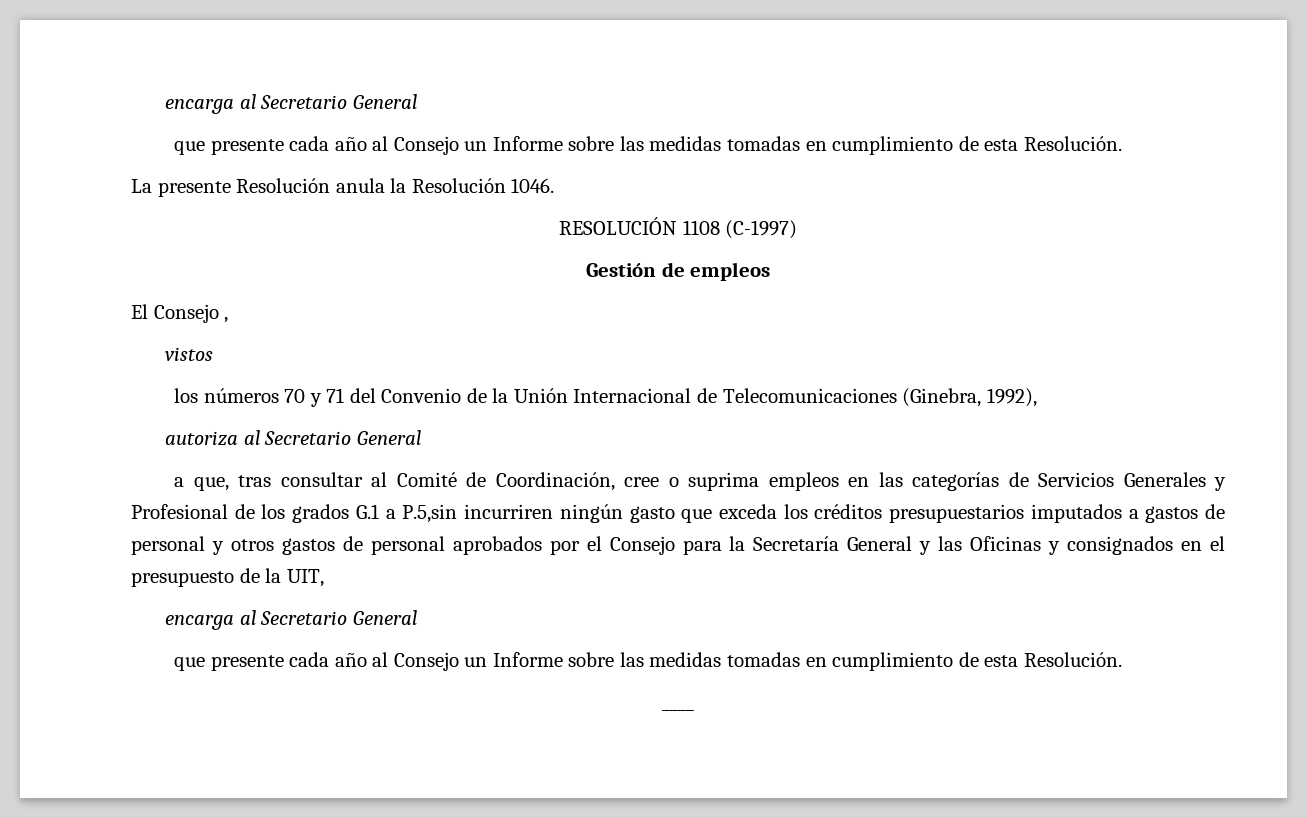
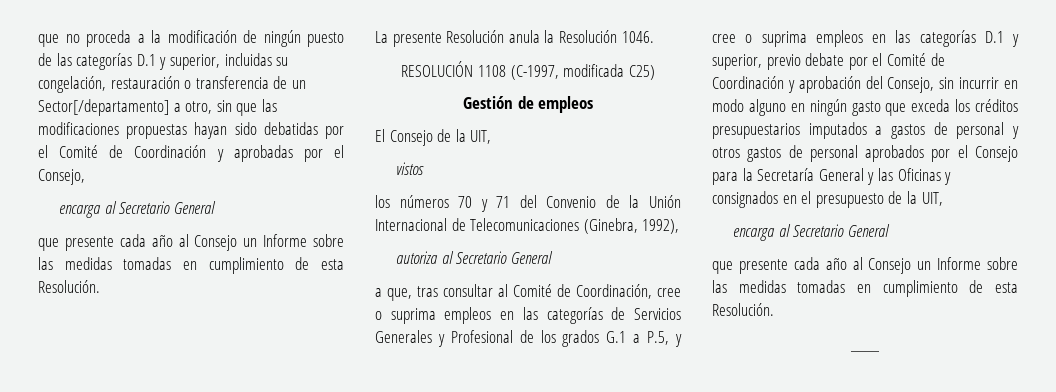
(165, 106) none -> [38,30,344,47] [38,53,289,70] [38,76,306,93] [38,99,277,116] [38,122,344,139] [38,145,344,162] [38,169,85,185] que no proceda a la modificación de ningún puesto de las categorías D.1 y superior, incluidas su congelación, restauración o transferencia de un Sector[/departamento] a otro, sin que las modificaciones propuestas hayan sido debatidas por el Comité de Coordinación y aprobadas por el Consejo, //
[725,220,798,239] (C-1997) -> [510,64,655,80] (C-1997, modificada C25)
[224,317,229,323] , -> [437,129,492,144] de la UIT,
[402,504,554,523] P.5,sin incurriren -> [647,331,682,347] [712,30,1019,47] [712,53,945,70] [712,76,1018,93] [712,99,805,116] P.5, y cree o suprima empleos en las categorías D.1 y superior, previo debate por el Comité de Coordinación y aprobación del Consejo, sin incurrir en modo alguno en

